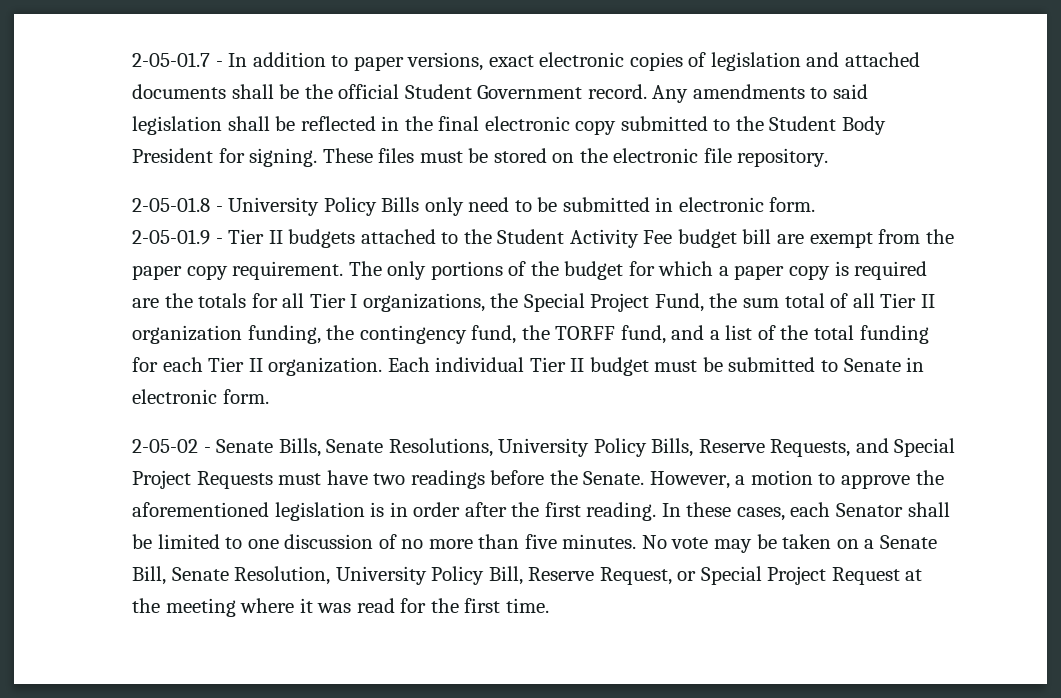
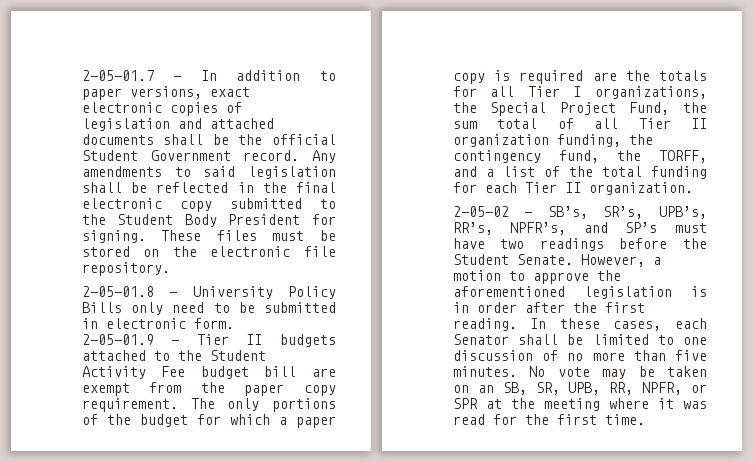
[555,325,666,344] TORFF fund, -> [659,150,707,163] TORFF,
[387,357,925,376] [132,389,269,404] [132,438,956,457] [132,470,273,489] Each individual Tier II budget must be submitted to Senate in electronic form. // 2-05-02 - Senate Bills, Senate Resolutions, University Policy Bills, Reserve Requests, and Special Project Requests -> [452,206,707,219] [452,222,658,235] // 2-05-02 - SB’s, SR’s, UPB’s, RR’s, NPFR’s, and SP’s
(578, 477) none -> [452,254,509,265] Student
[864,535,937,549] [132,566,900,585] a Senate Bill, Senate Resolution, University Policy Bill, Reserve Request, or Special Project Request -> [477,382,707,395] [452,398,478,409] an SB, SR, UPB, RR, NPFR, or SPR

